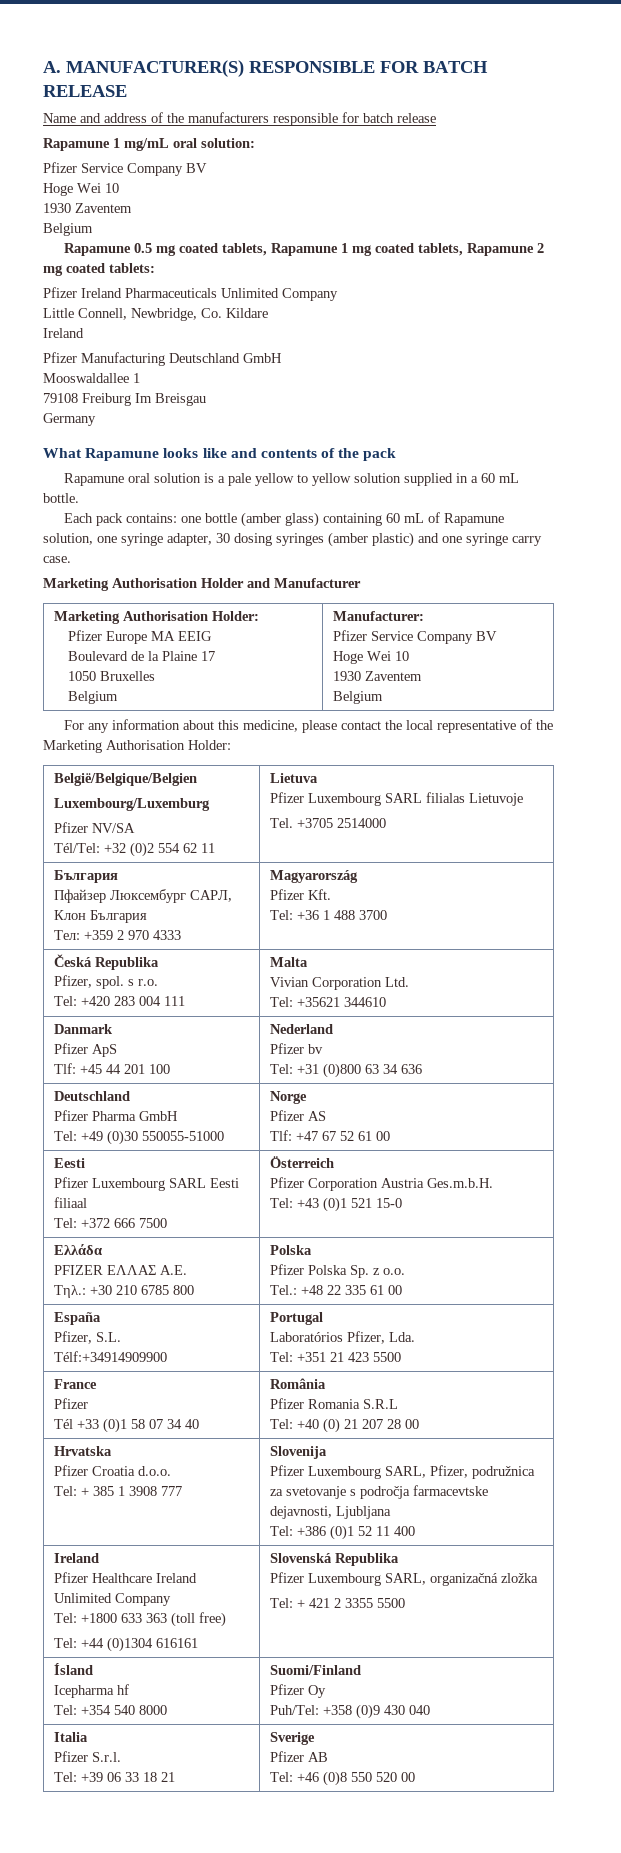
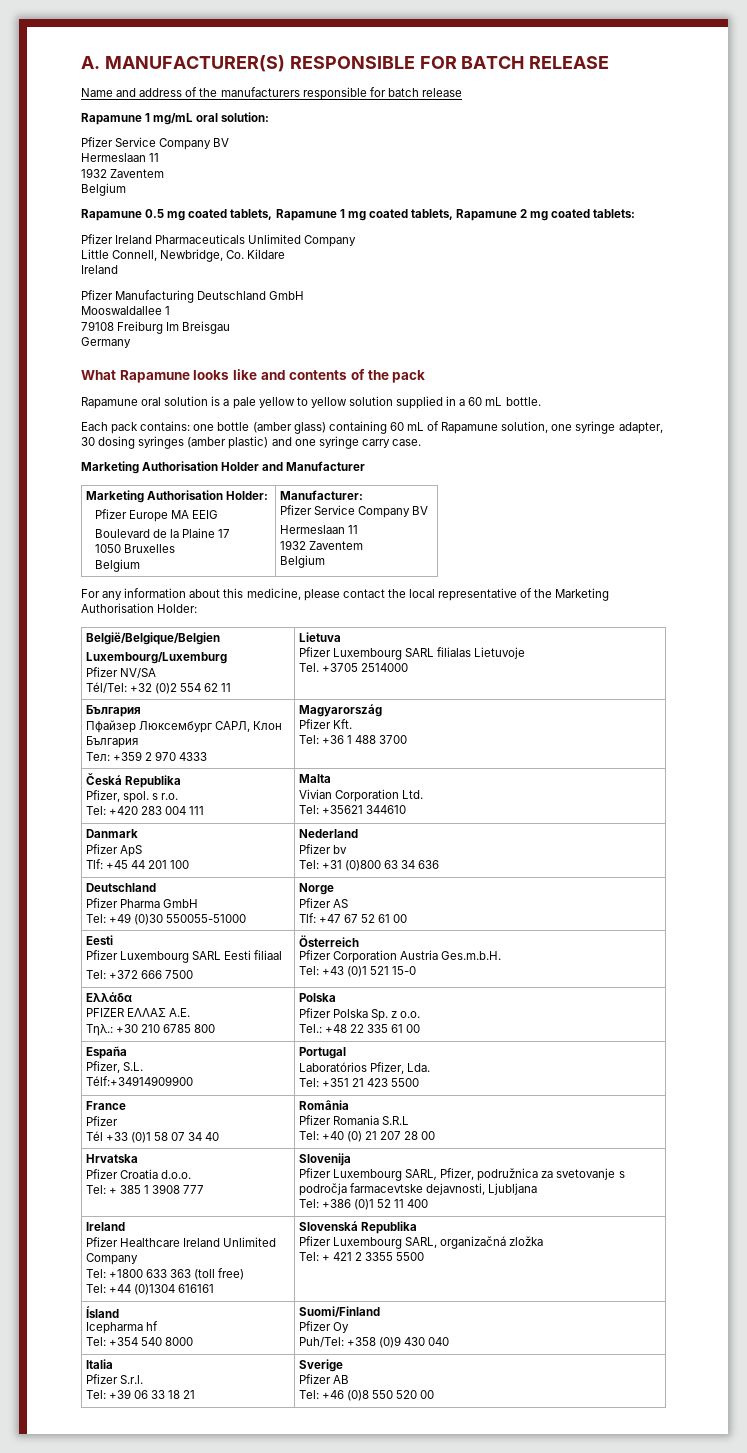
[43,183,119,196] [43,203,71,213] Hoge Wei 10 // 1930 -> [81,153,160,162] [81,168,107,178] Hermeslaan 11 // 1932
[333,651,410,664] [333,671,362,681] Hoge Wei 10 // 1930 -> [279,525,358,534] [279,540,306,550] Hermeslaan 11 // 1932

